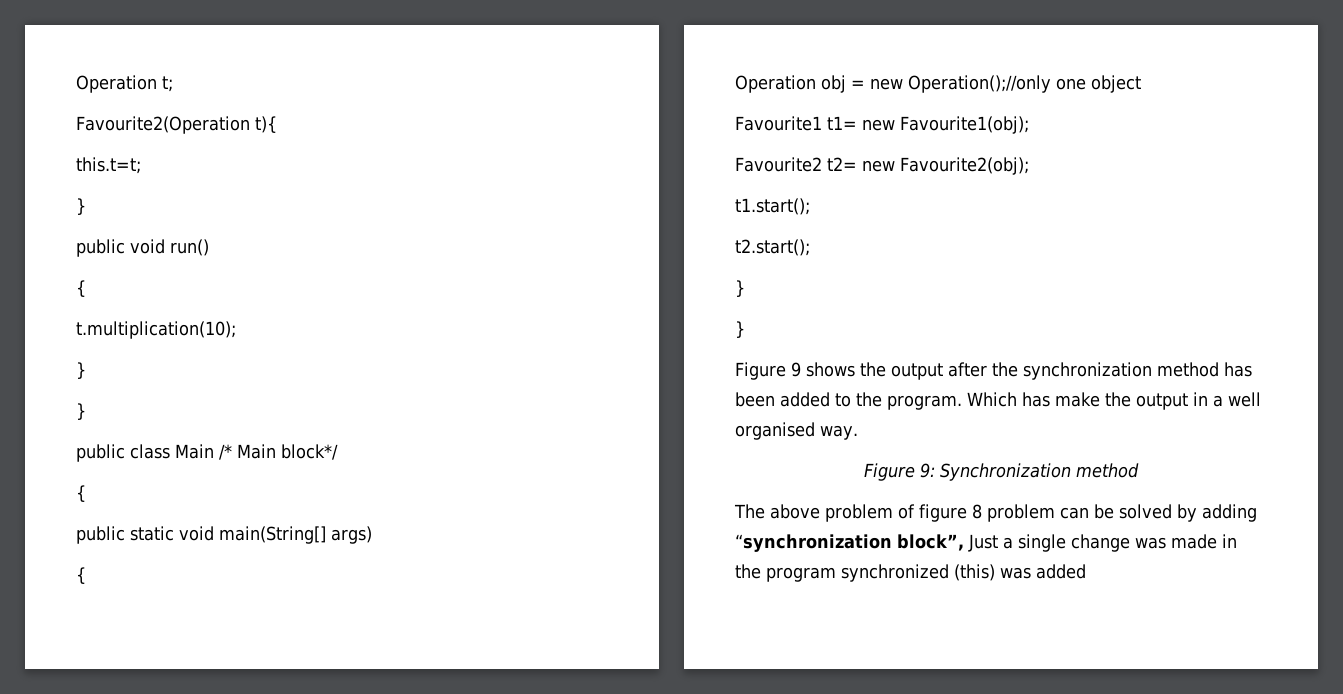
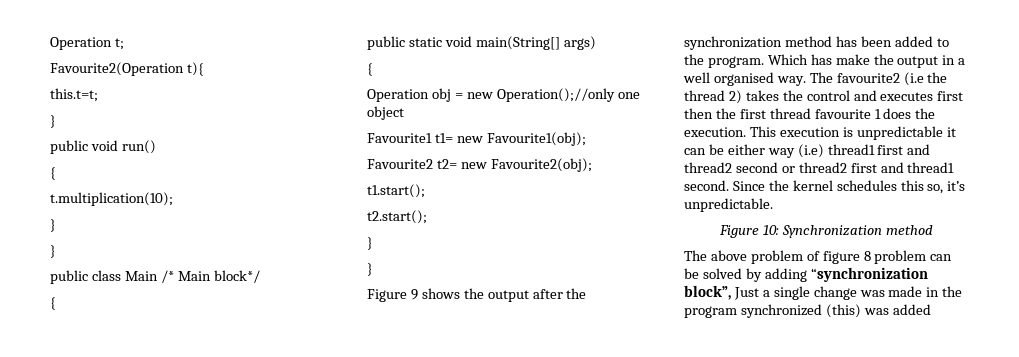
[864,463,935,481] // Figure 9: -> [809,72,948,86] [684,90,964,104] [684,108,936,119] [684,126,956,140] [684,144,931,158] [684,162,955,173] [684,180,966,194] [684,198,773,212] [719,225,780,238] The favourite2 (i.e the thread 2) takes the control and executes first then the first thread favourite 1 does the execution. This execution is unpredictable it can be either way (i.e) thread1 first and thread2 second or thread2 first and thread1 second. Since the kernel schedules this so, it’s unpredictable. // Figure 10:

